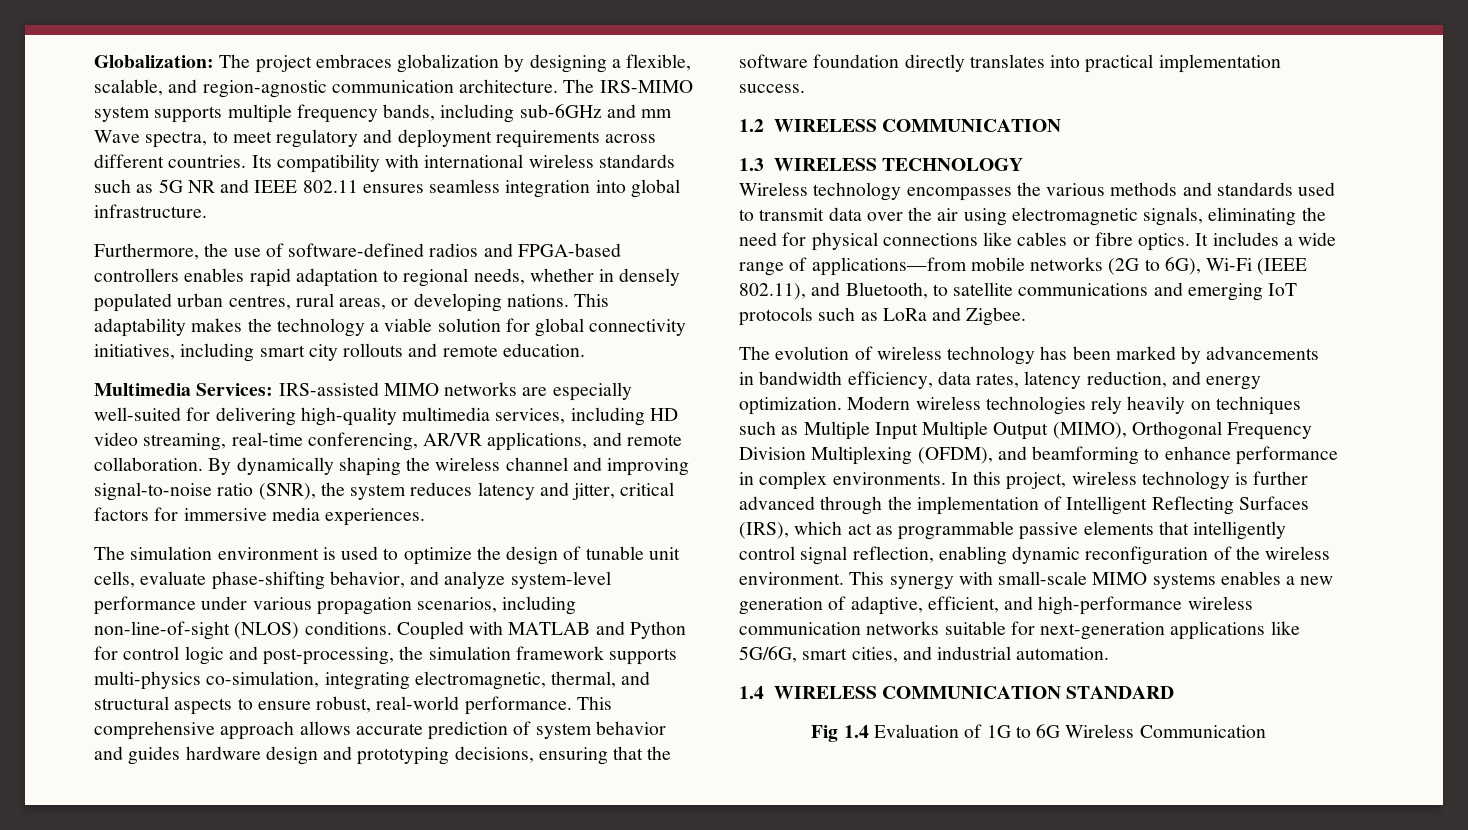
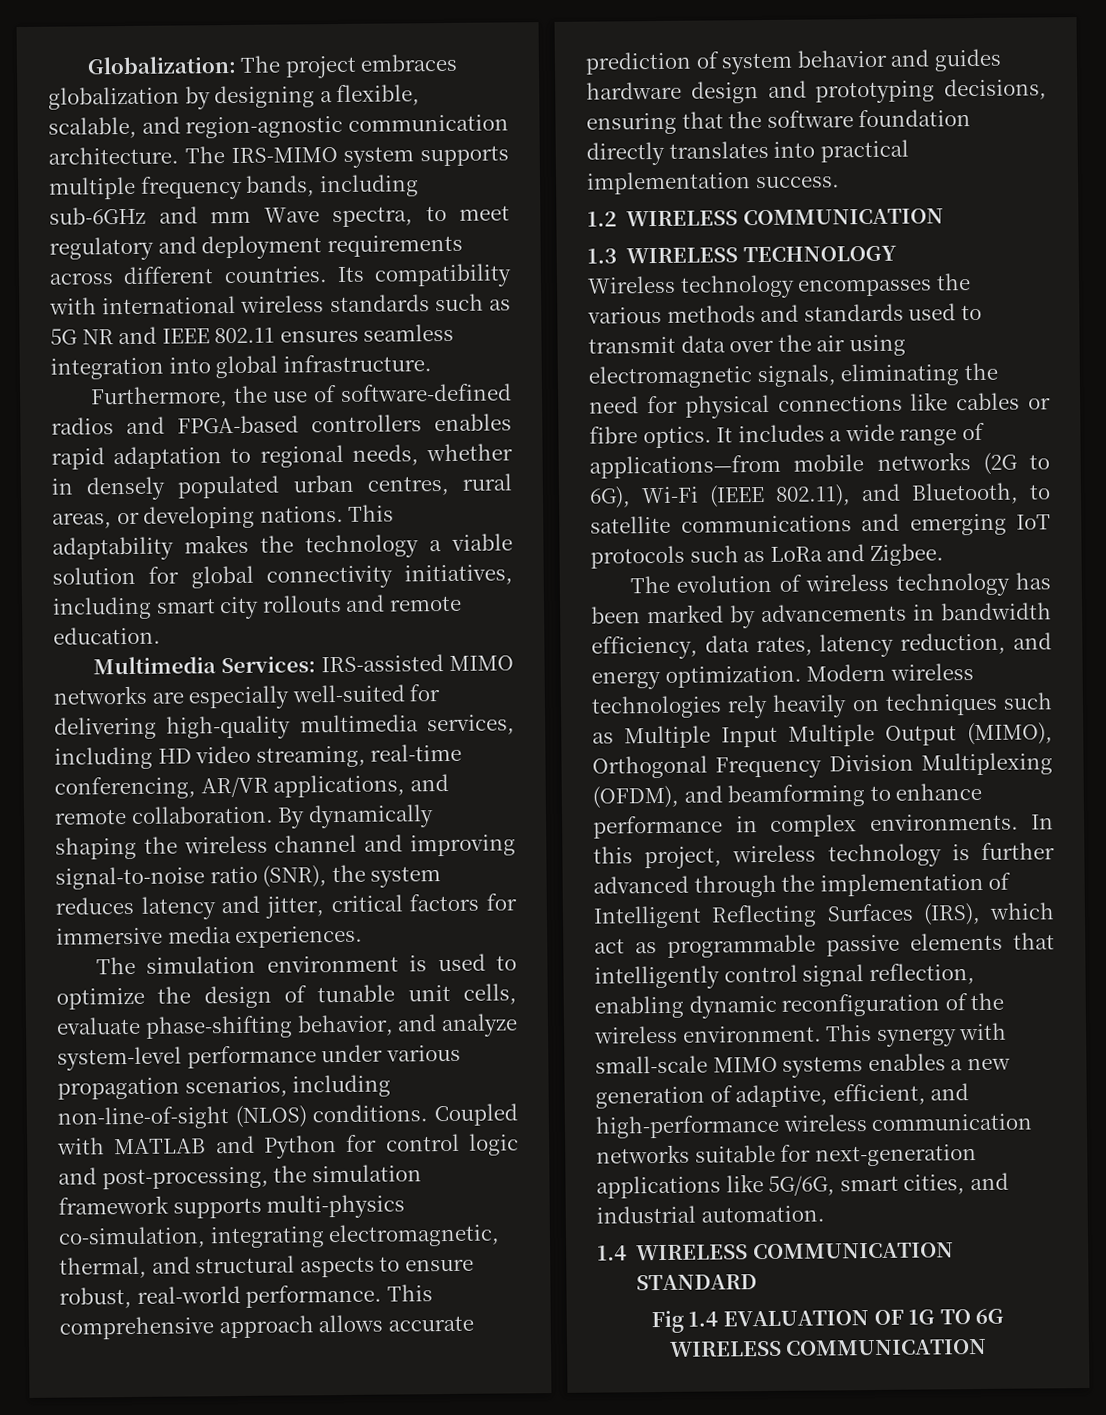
[873,724,1266,738] Evaluation of 1G to 6G Wireless Communication -> [722,1308,1005,1327] [668,1338,988,1357] EVALUATION OF 1G TO 6G WIRELESS COMMUNICATION

